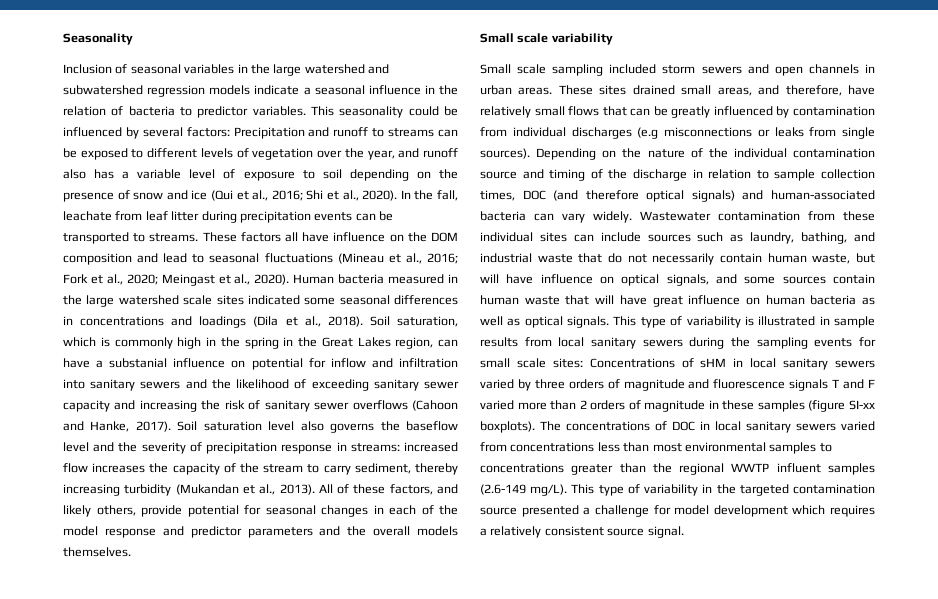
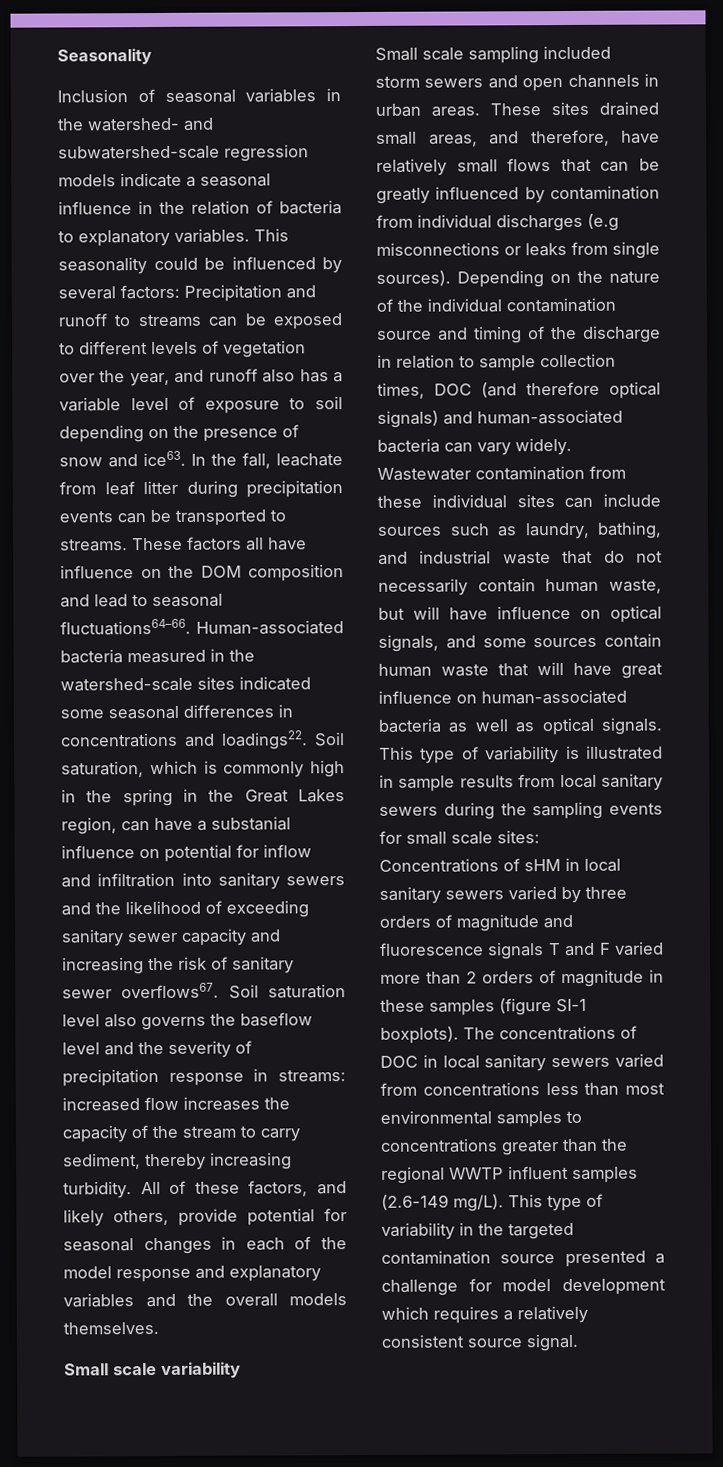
[273,64,389,76] [63,85,143,95] large watershed and subwatershed -> [87,117,214,132] [58,145,220,160] watershed- and subwatershed-scale
[197,106,249,118] predictor -> [78,229,170,247] explanatory
[191,190,398,201] ice (Qui et al., 2016; Shi et al., 2020). -> [143,450,186,467] ice63.
[264,253,458,264] [63,274,335,286] fluctuations (Mineau et al., 2016; Fork et al., 2020; Meingast et al., 2020). Human -> [60,618,344,636] fluctuations64–66. Human-associated
[86,295,213,307] large watershed scale -> [60,677,193,692] watershed-scale
[199,316,363,328] loadings (Dila et al., 2018). -> [221,730,308,750] loadings22.
[352,400,459,411] [63,421,171,432] overflows (Cahoon and Hanke, 2017). -> [121,982,220,999] overflows67.
[124,484,315,496] turbidity (Mukandan et al., 2013). -> [63,1181,132,1199] turbidity.
[190,526,313,538] predictor parameters -> [229,1265,321,1282] [63,1293,134,1308] explanatory variables
[765,295,805,305] human -> [481,689,627,705] human-associated
[849,400,875,410] SI-xx -> [556,998,587,1013] SI-1

